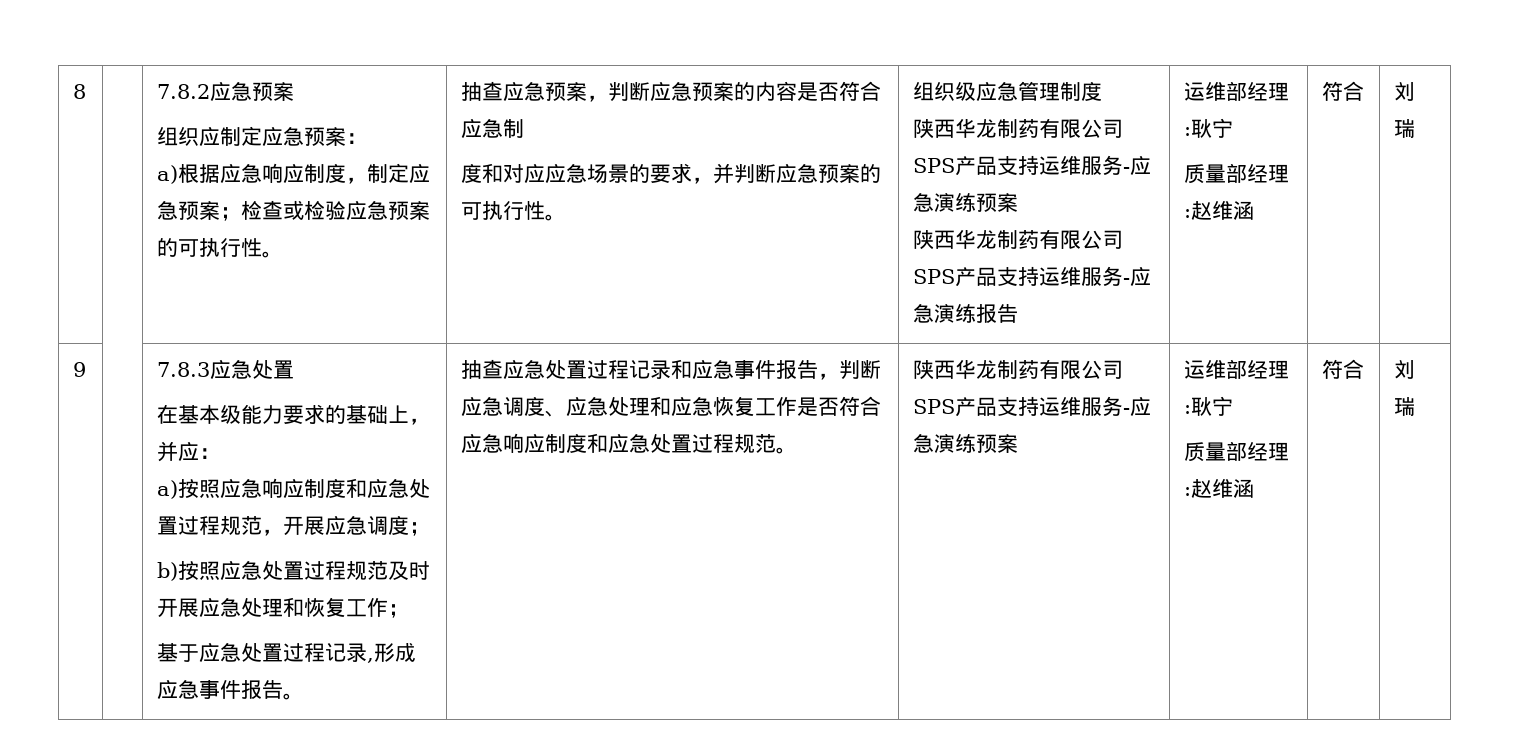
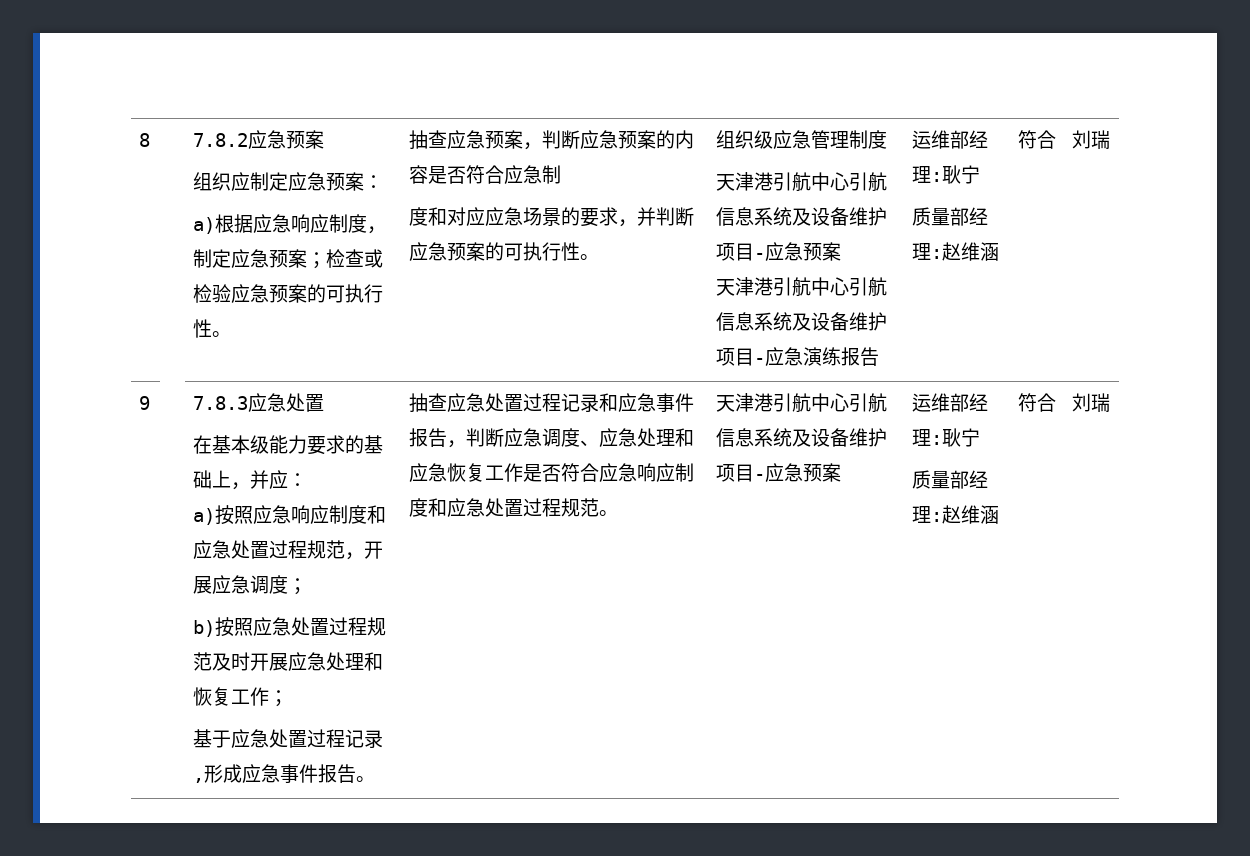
[913,118,1124,139] [913,155,1152,176] [913,192,1019,212] [913,229,1124,250] [913,266,1124,287] 陕西华龙制药有限公司SPS产品支持运维服务-应急演练预案 // 陕西华龙制药有限公司SPS产品支持运维服务 -> [716,172,888,191] [716,207,888,226] [716,242,842,261] [716,277,888,296] [716,312,888,331] [716,348,755,366] 天津港引航中心引航信息系统及设备维护项目-应急预案 // 天津港引航中心引航信息系统及设备维护项目
[913,359,1124,380] [913,396,1152,417] [913,433,977,453] 陕西华龙制药有限公司SPS产品支持运维服务-应急演练 -> [716,393,888,412] [716,428,888,447] [716,463,804,482] 天津港引航中心引航信息系统及设备维护项目-应急

